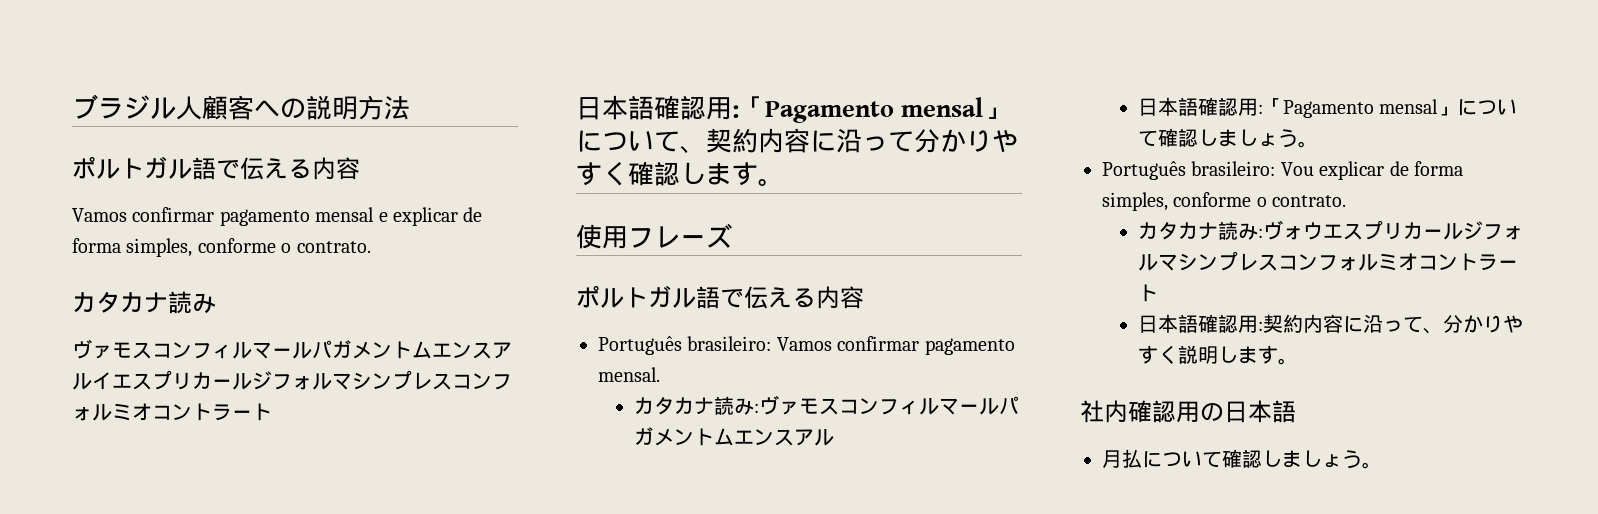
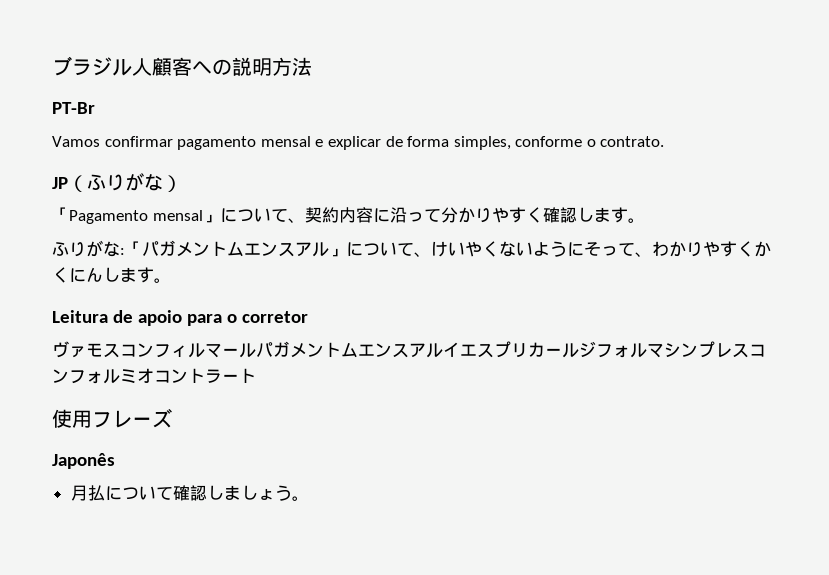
[72,156,360,180] ポルトガル語で伝える内容 -> [52,102,95,114] PT-Br
[72,291,216,314] カタカナ読み -> [52,173,182,192] [52,207,645,224] [52,240,771,257] [52,267,171,283] [52,310,308,326] JP（ふりがな） // 「Pagamento mensal」について、契約内容に沿って分かりやすく確認します。 // ふりがな:「パガメントムエンスアル」について、けいやくないようにそって、わかりやすくかくにんします。 // Leitura de apoio para o corretor
[576,95,1009,123] [576,128,1018,154] [576,161,784,186] [576,223,732,249] [576,285,864,309] [598,336,1015,355] [598,367,660,382] [634,395,1020,415] [634,427,835,446] [1138,97,1518,118] [1138,128,1319,148] [1102,161,1463,180] [1102,192,1347,211] [1138,220,1524,240] [1138,251,1519,271] [1138,284,1159,302] [1138,314,1524,334] [1138,345,1299,365] [1080,400,1296,423] 日本語確認用:「Pagamento mensal」について、契約内容に沿って分かりやすく確認します。 // 使用フレーズ // ポルトガル語で伝える内容 // Português brasileiro: Vamos confirmar pagamento mensal. // カタカナ読み:ヴァモスコンフィルマールパガメントムエンスアル // 日本語確認用:「Pagamento mensal」について確認しましょう。 // Português brasileiro: Vou explicar de forma simples, conforme o contrato. // カタカナ読み:ヴォウエスプリカールジフォルマシンプレスコンフォルミオコントラート // 日本語確認用:契約内容に沿って、分かりやすく説明します。 // 社内確認用の日本語 -> [52,408,172,428] [52,453,115,469] 使用フレーズ // Japonês

